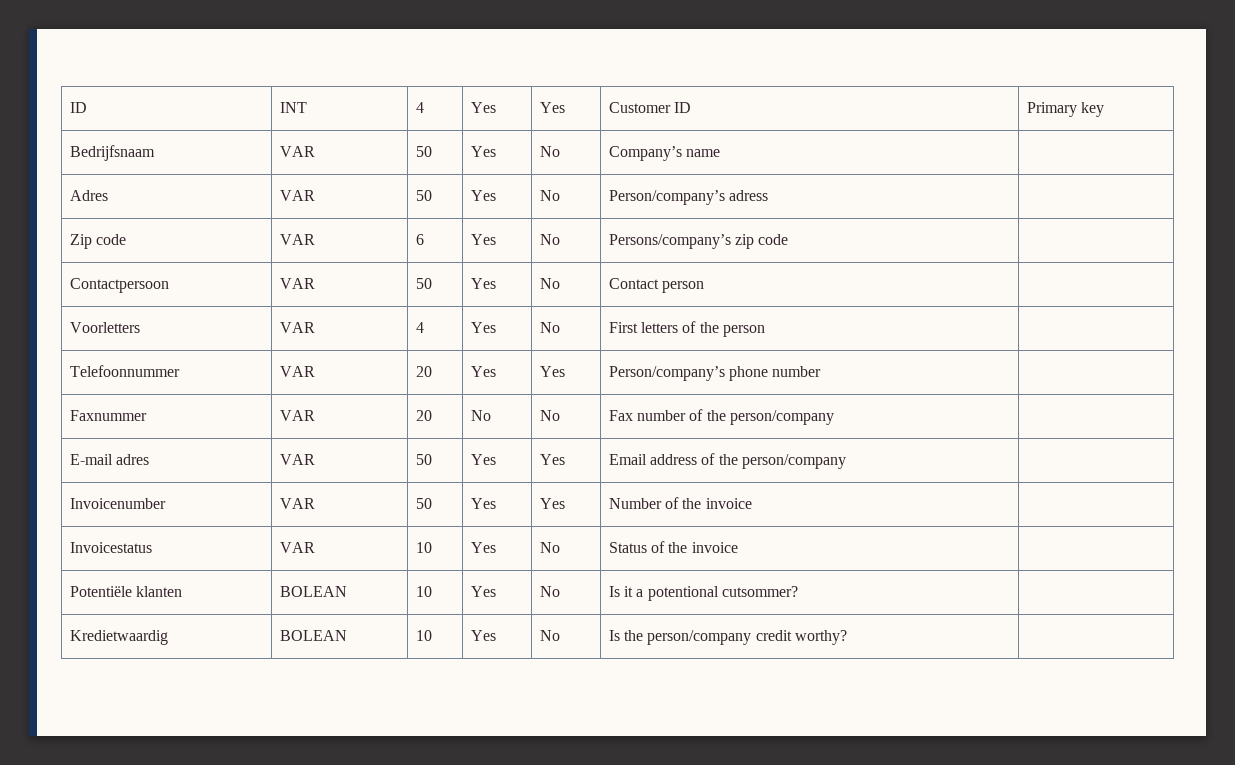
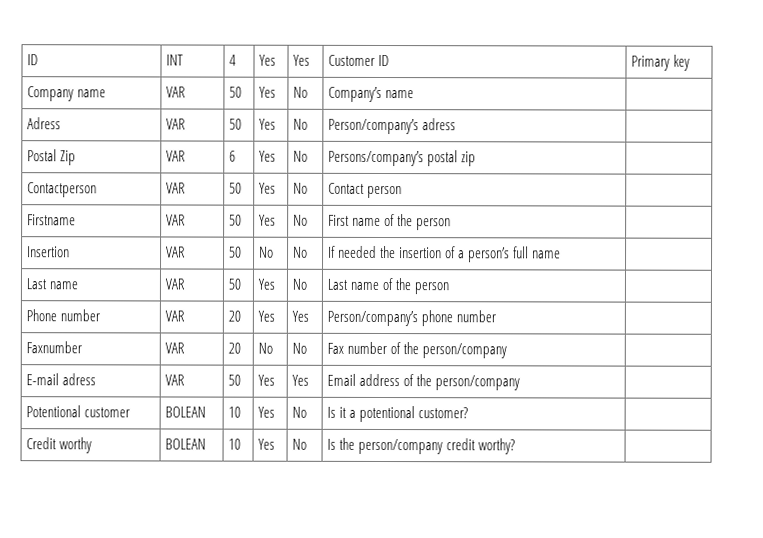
[69,145,155,161] Bedrijfsnaam -> [27,86,107,102] Company name
[69,190,108,201] Adres -> [27,117,62,130] Adress
(768, 195) none -> [27,149,58,162] Postal
[95,234,126,245] code -> (77, 158) none
(731, 241) none -> [427,150,459,167] postal
[758,234,789,245] [69,278,169,293] code | // Contactpersoon -> [27,182,98,198] | // Contactperson
[69,322,140,333] [279,322,315,333] [415,322,424,333] Voorletters | VAR | 4 -> [27,214,77,226] [166,214,187,226] [229,214,243,226] Firstname | VAR | 50
[640,321,765,337] [69,365,180,377] letters of the person | // Telefoonnummer -> [352,214,452,231] [27,246,71,258] [166,246,187,258] [229,246,243,258] [259,246,275,258] [293,246,309,258] [328,245,562,263] [26,278,79,290] [165,278,186,290] [228,278,242,290] [258,278,276,290] [292,278,308,290] [327,278,450,295] [26,309,101,322] name of the person | // Insertion | VAR | 50 | No | No | If needed the insertion of a person’s full name | // Last name | VAR | 50 | Yes | No | Last name of the person | // Phone number
[69,410,147,421] Faxnummer -> [26,341,83,354] Faxnumber
[115,454,149,465] adres -> [62,373,97,386] adress
[69,498,166,509] [279,498,315,509] [415,498,432,509] [470,498,496,509] [539,498,565,509] [608,497,752,509] [69,542,152,553] [279,542,315,553] [415,542,432,553] [470,542,496,553] [539,542,560,553] [608,541,738,553] [69,586,182,597] Invoicenumber | VAR | 50 | Yes | Yes | Number of the invoice | // Invoicestatus | VAR | 10 | Yes | No | Status of the invoice | // Potentiële klanten -> [26,405,131,418] Potentional customer
[721,586,798,597] [69,630,168,645] cutsommer? | // Kredietwaardig -> [418,407,469,419] [26,437,93,454] customer? | // Credit worthy

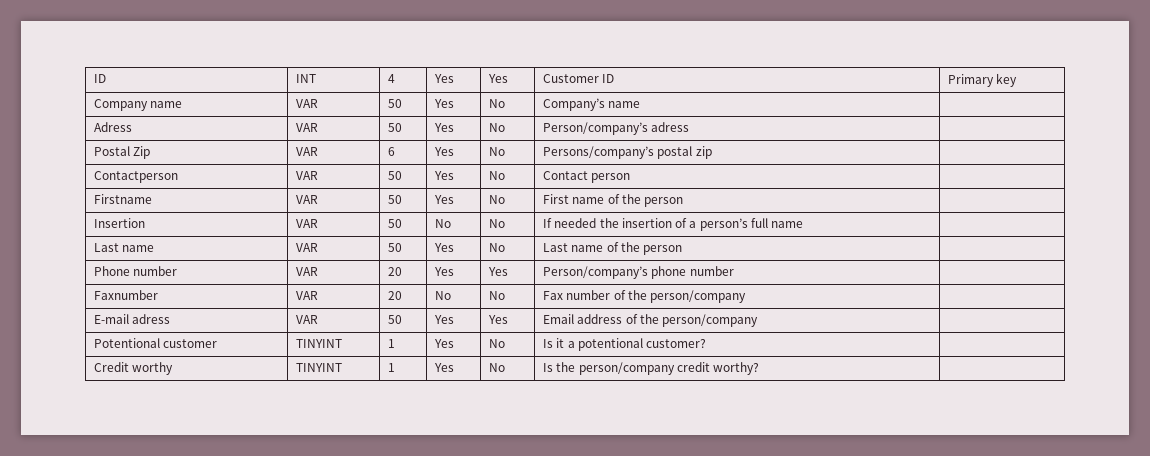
[165,406,207,418] [228,406,242,418] BOLEAN | 10 -> [296,339,343,348] [388,339,396,348] TINYINT | 1
[165,438,207,450] [228,438,242,450] BOLEAN | 10 -> [296,363,343,372] [388,363,396,372] TINYINT | 1

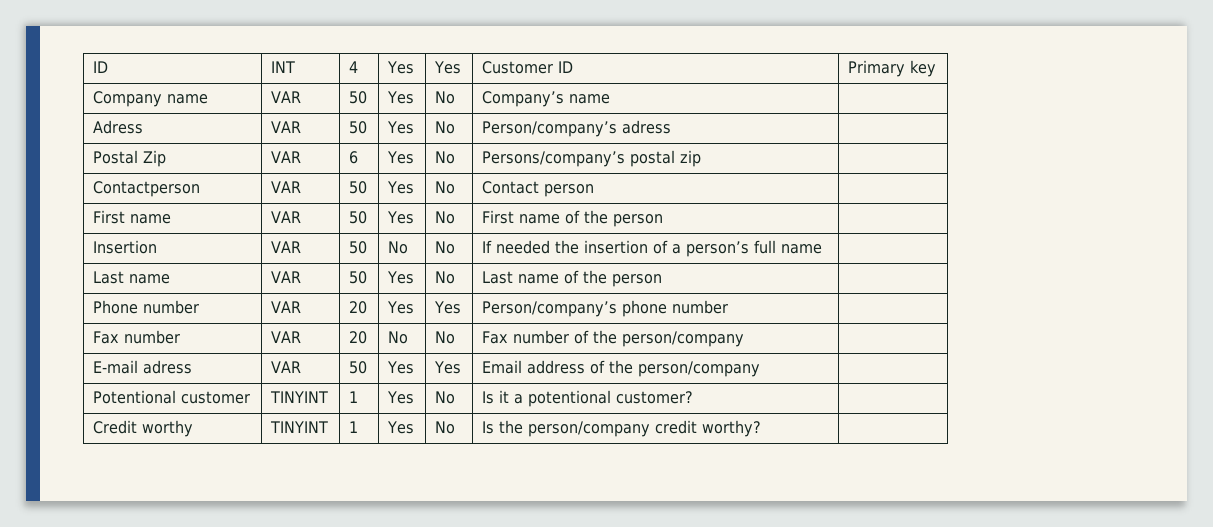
[94,194,153,204] Firstname -> [92,210,171,224] First name
[94,290,159,300] Faxnumber -> [92,330,180,344] Fax number

